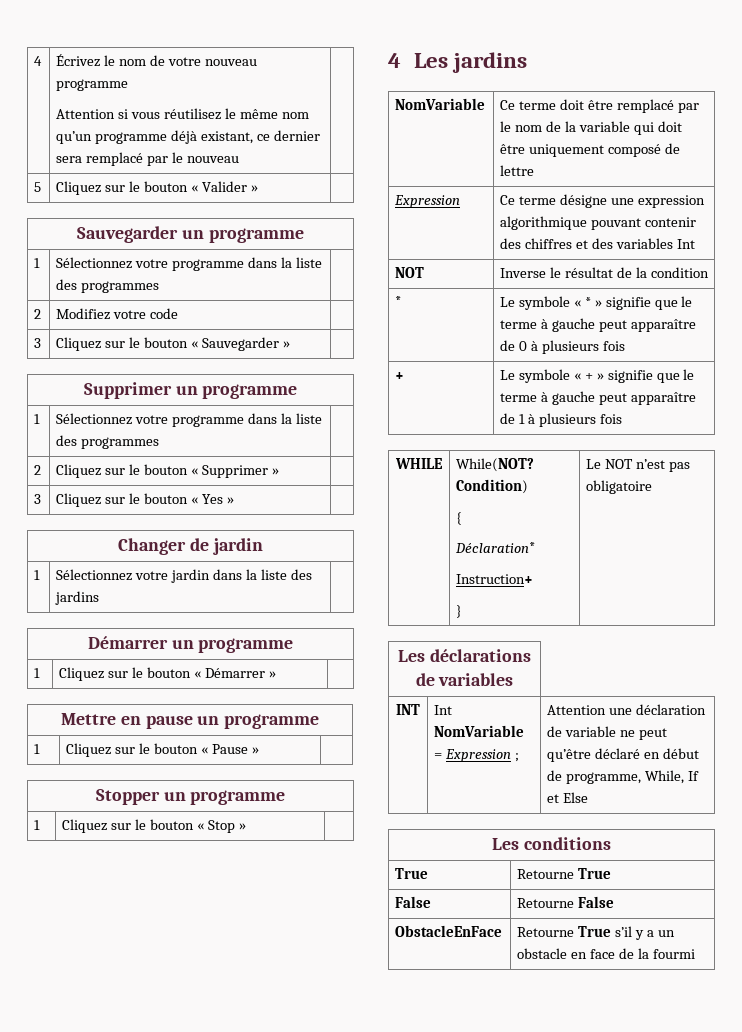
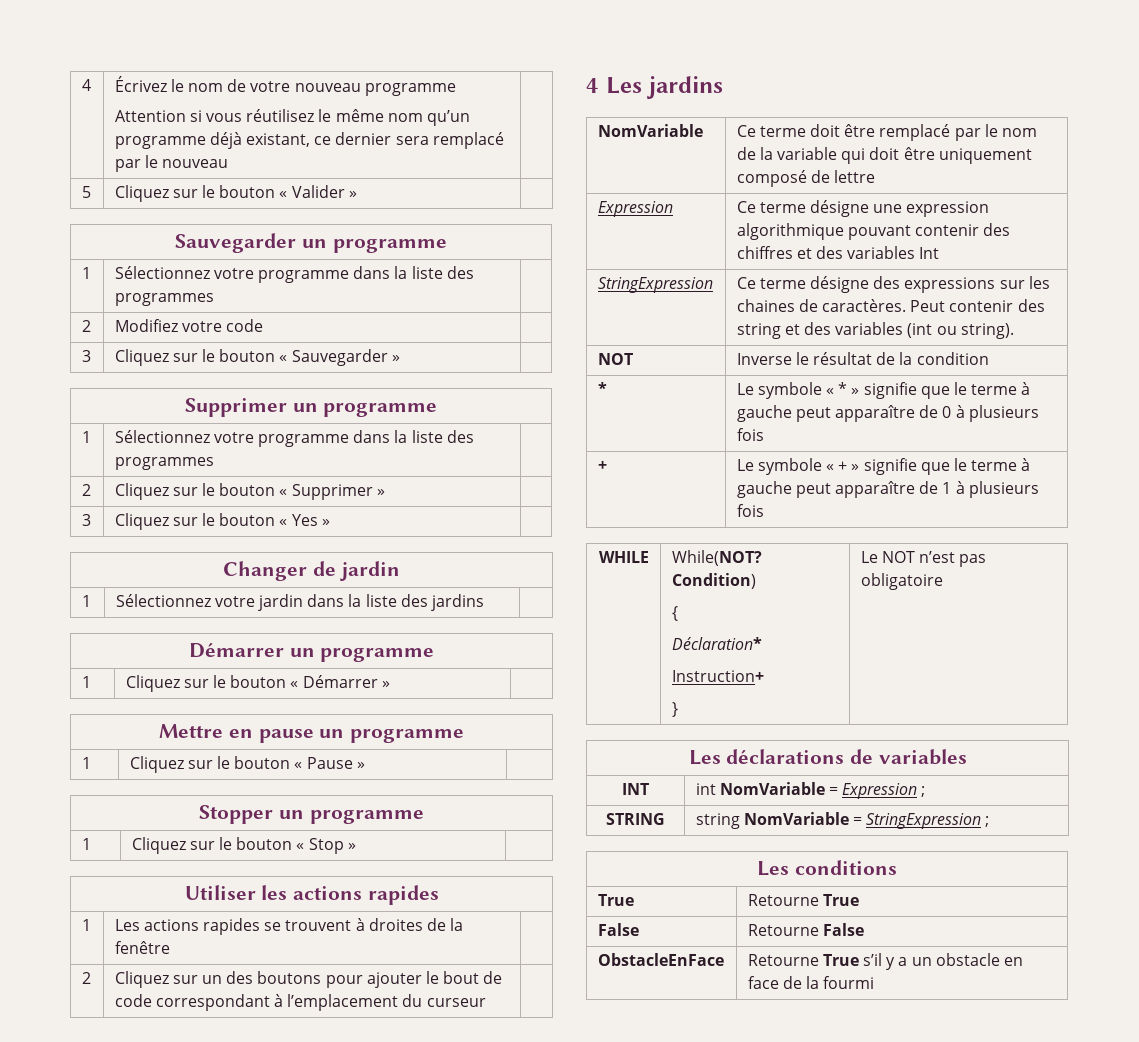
(246, 826) none -> [184,885,439,905] [81,919,91,931] [114,918,464,935] [114,941,170,954] [81,972,91,984] [114,971,503,988] [114,994,486,1011] // Utiliser les actions rapides // 1 | Les actions rapides se trouvent à droites de la fenêtre | // 2 | Cliquez sur un des boutons pour ajouter le bout de code correspondant à l’emplacement du curseur |
(695, 244) none -> [597,277,713,293] [736,276,1050,293] [736,299,1045,312] [736,322,1014,339] // StringExpression | Ce terme désigne des expressions sur les chaines de caractères. Peut contenir des string et des variables (int ou string).
[434,705,453,715] Int -> [695,783,716,795] int
[547,704,706,715] [547,726,667,740] [547,748,699,762] [547,770,699,784] [547,792,588,803] | Attention une déclaration de variable ne peut qu’être déclaré en début de programme, While, If et Else -> [606,813,665,825] [695,812,990,829] // STRING | string NomVariable = StringExpression ;

